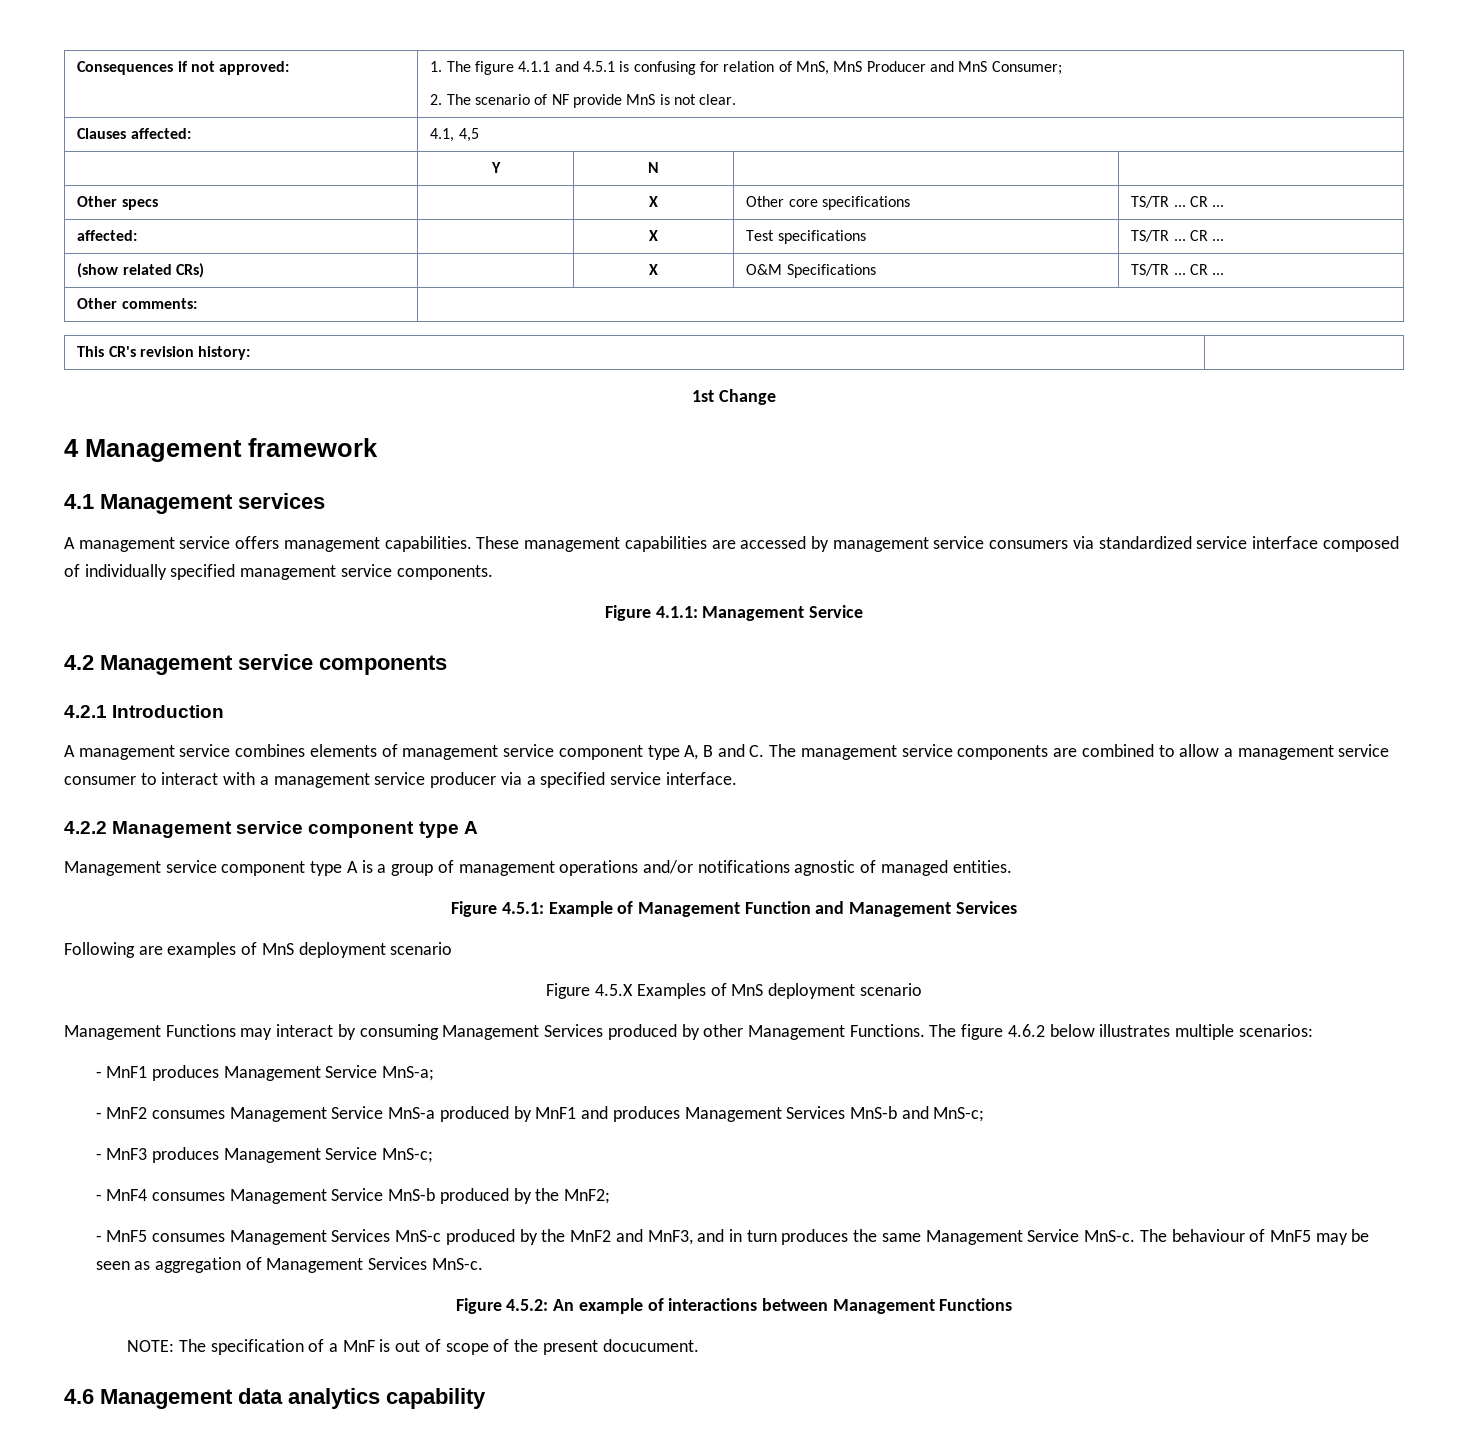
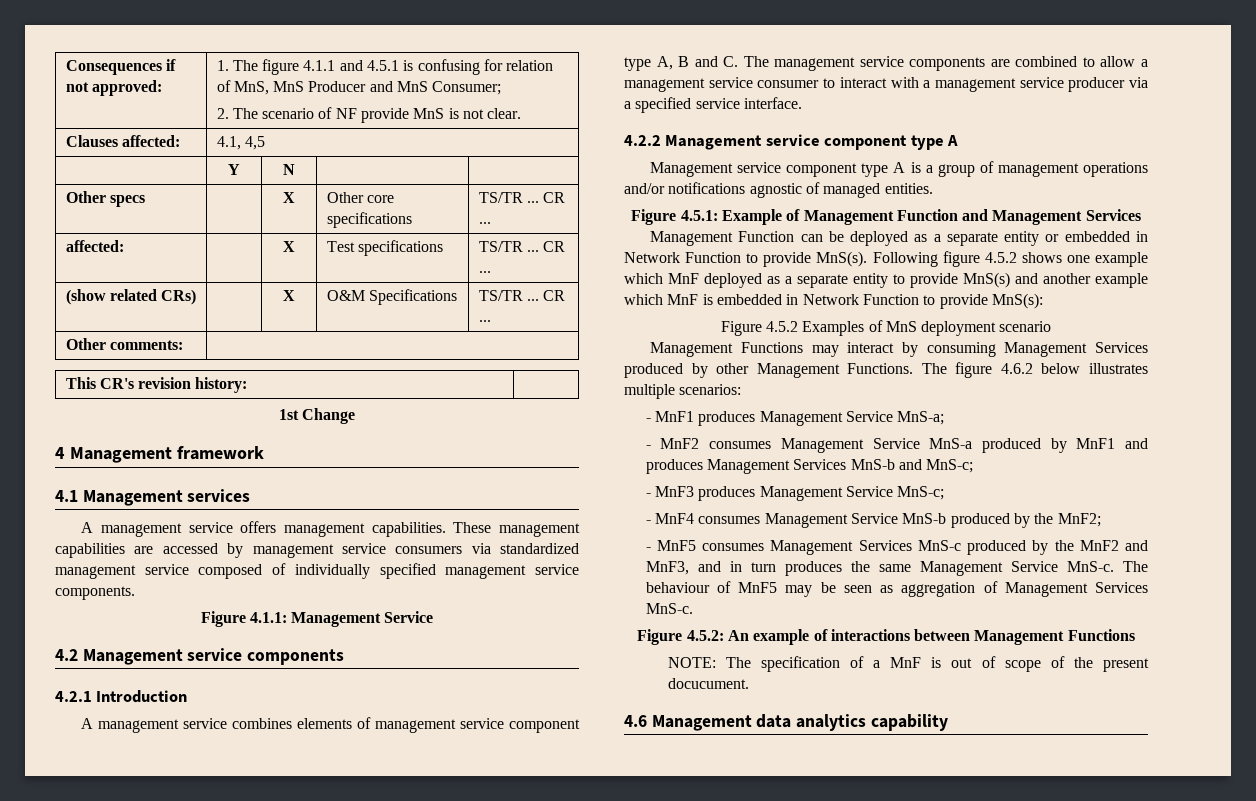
[1196,536,1319,549] service interface -> [55,564,189,579] management service
[64,942,453,958] [546,983,634,999] Following are examples of MnS deployment scenario // Figure 4.5.X -> [650,231,1148,246] [624,251,1148,267] [624,272,1148,288] [624,293,1043,309] [720,321,798,336] Management Function can be deployed as a separate entity or embedded in Network Function to provide MnS(s). Following figure 4.5.2 shows one example which MnF deployed as a separate entity to provide MnS(s) and another example which MnF is embedded in Network Function to provide MnS(s): // Figure 4.5.2

